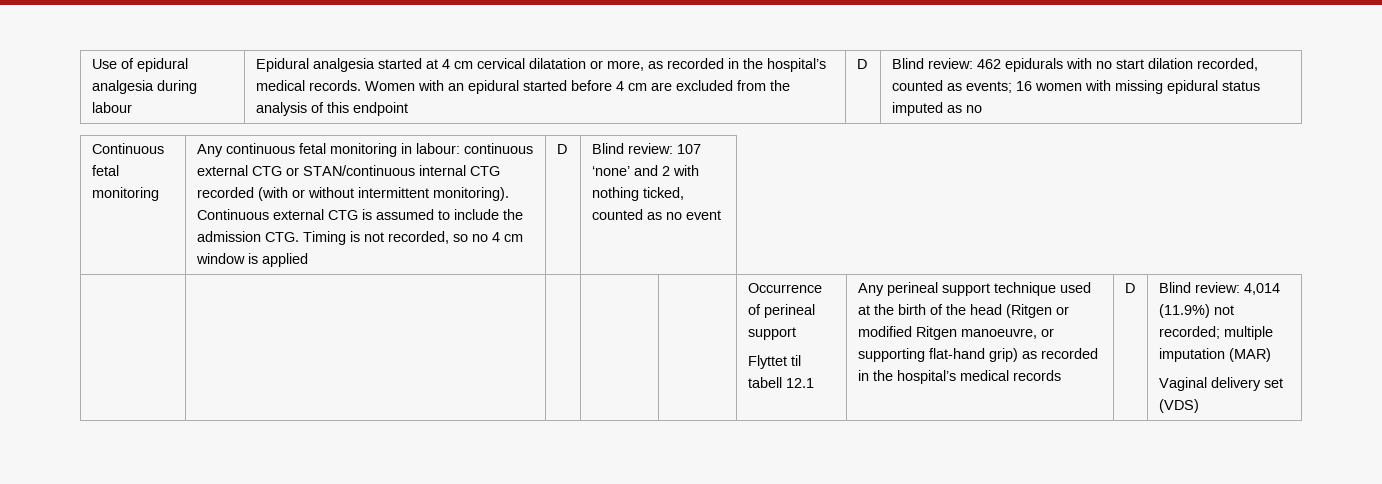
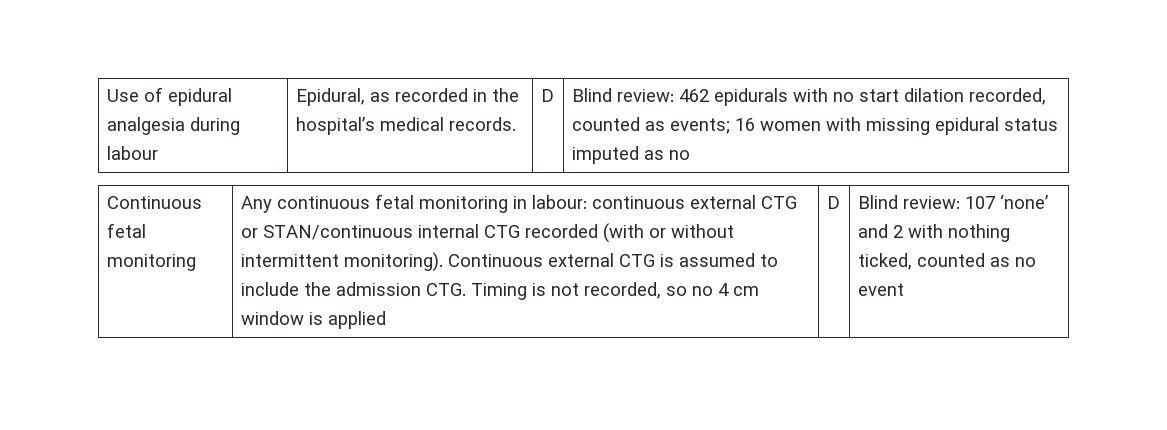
[255,58,644,72] Epidural analgesia started at 4 cm cervical dilatation or more, -> [295,88,365,106] Epidural,
[364,80,790,94] [255,102,408,116] Women with an epidural started before 4 cm are excluded from the analysis of this endpoint -> (516, 124) none
[747,283,822,293] [747,304,815,318] [747,327,796,340] [747,355,801,369] [747,377,814,388] [857,282,1091,296] [857,304,1069,318] [857,326,1054,340] [857,348,1098,362] [857,370,1061,384] [1124,283,1135,293] [1158,282,1280,295] [1158,304,1234,318] [1158,326,1273,340] [1158,348,1271,362] [1158,377,1283,391] [1158,399,1199,413] // | | | | | Occurrence of perineal support // Flyttet til tabell 12.1 | Any perineal support technique used at the birth of the head (Ritgen or modified Ritgen manoeuvre, or supporting flat-hand grip) as recorded in the hospital’s medical records | D | Blind review: 4,014 (11.9%) not recorded; multiple imputation (MAR) // Vaginal delivery set (VDS) -> (904, 289) none

